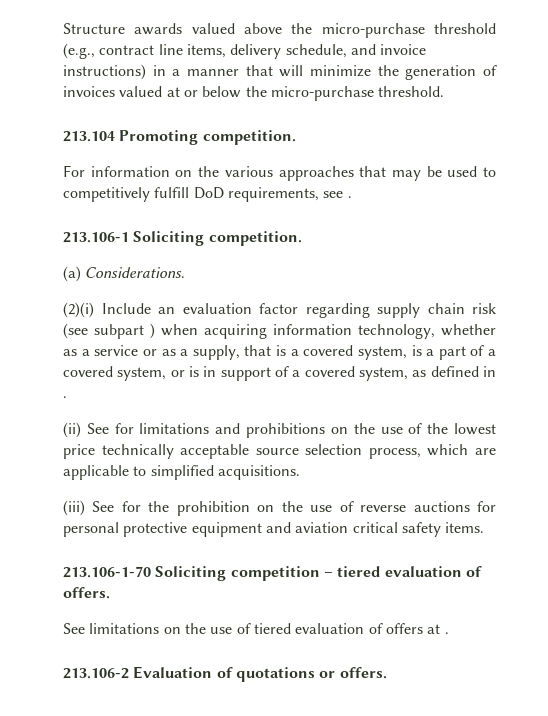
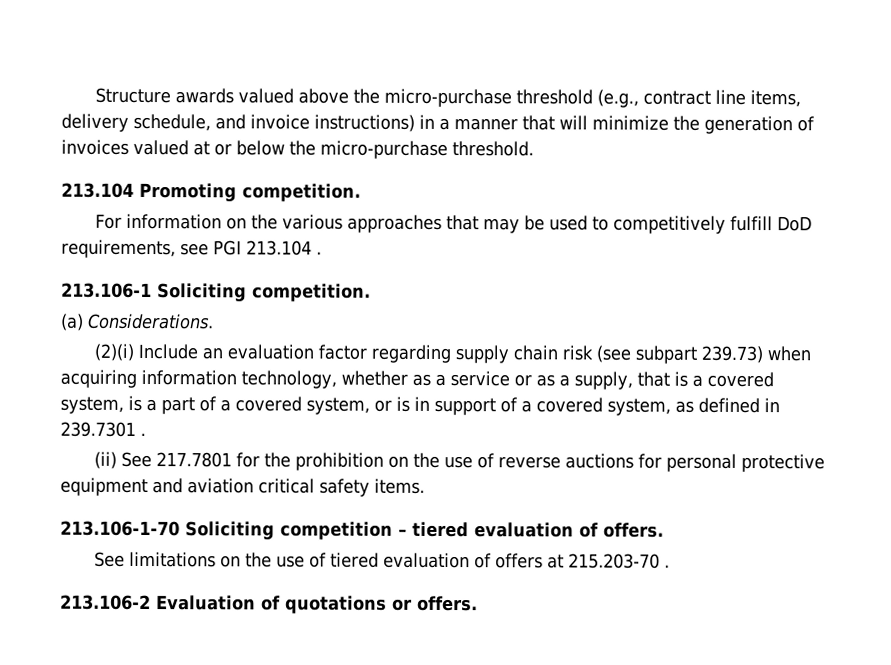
(344, 194) none -> [213,240,312,256] PGI 213.104
[150,323,155,339] ) -> [701,345,764,364] 239.73)
(496, 371) none -> [60,421,136,437] 239.7301
[114,423,496,438] [63,444,496,459] [63,465,300,480] [63,500,115,516] for limitations and prohibitions on the use of the lowest price technically acceptable source selection process, which are applicable to simplified acquisitions. // (iii) See -> [156,452,233,468] 217.7801
(441, 629) none -> [568,553,661,569] 215.203-70

